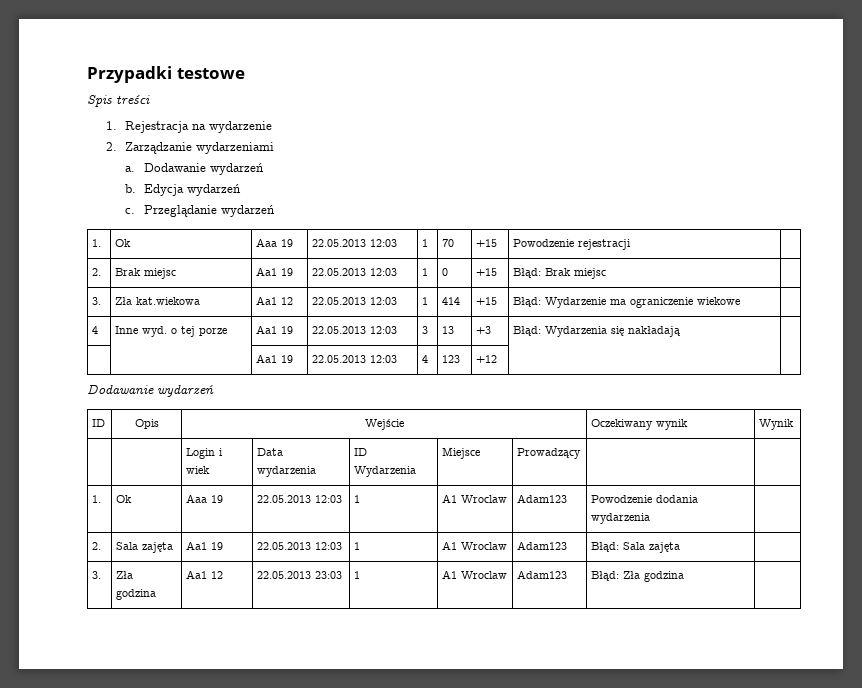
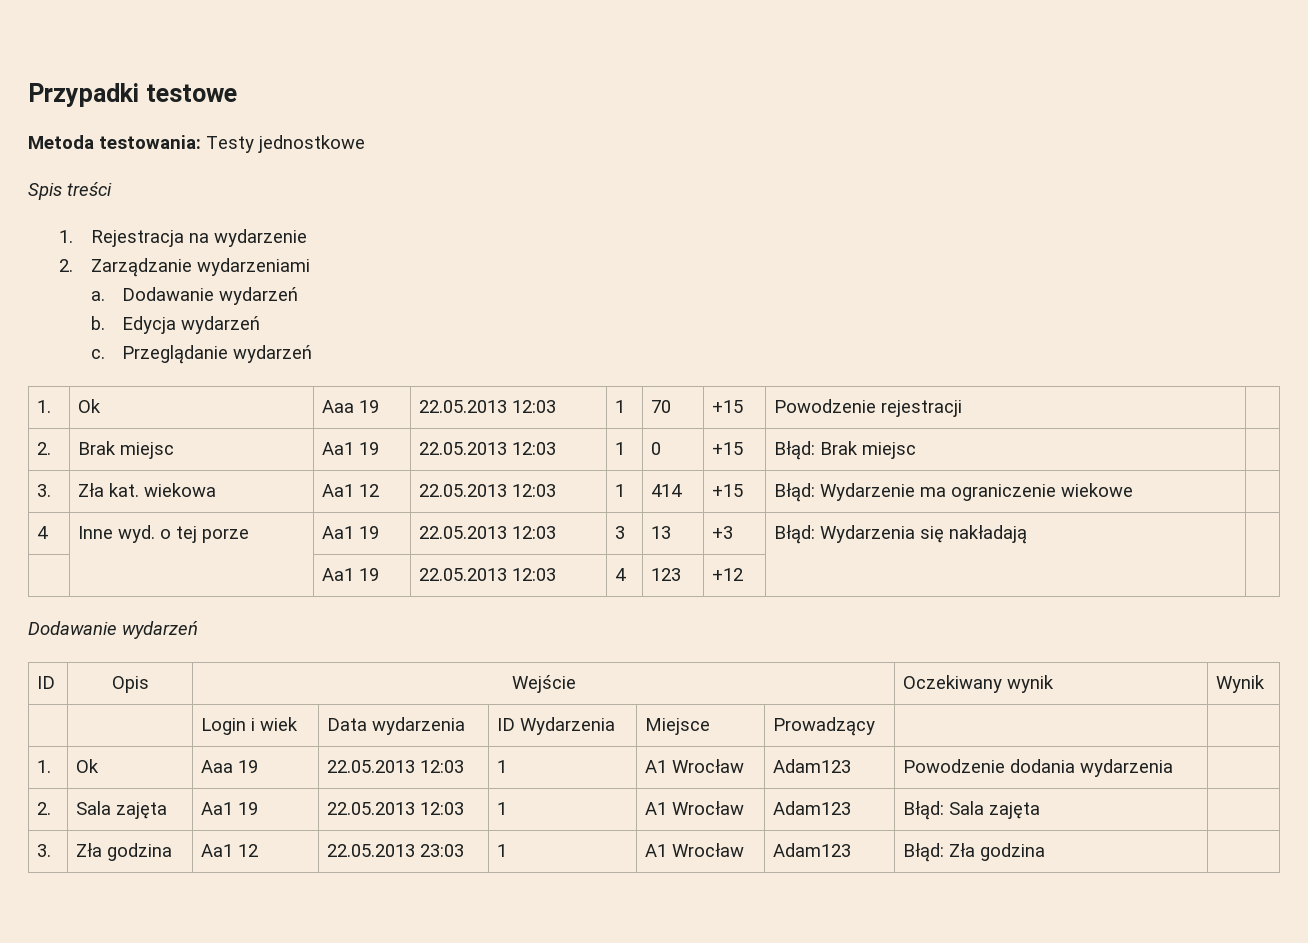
(245, 73) none -> [28,135,365,153] // Metoda testowania: Testy jednostkowe
[136,297,201,305] kat.wiekowa -> [108,483,216,497] kat. wiekowa
[461,495,508,503] Wroclaw -> [671,759,744,773] Wrocław
[461,542,508,550] Wroclaw -> [671,801,744,815] Wrocław
[461,571,508,579] Wroclaw -> [671,843,744,857] Wrocław

